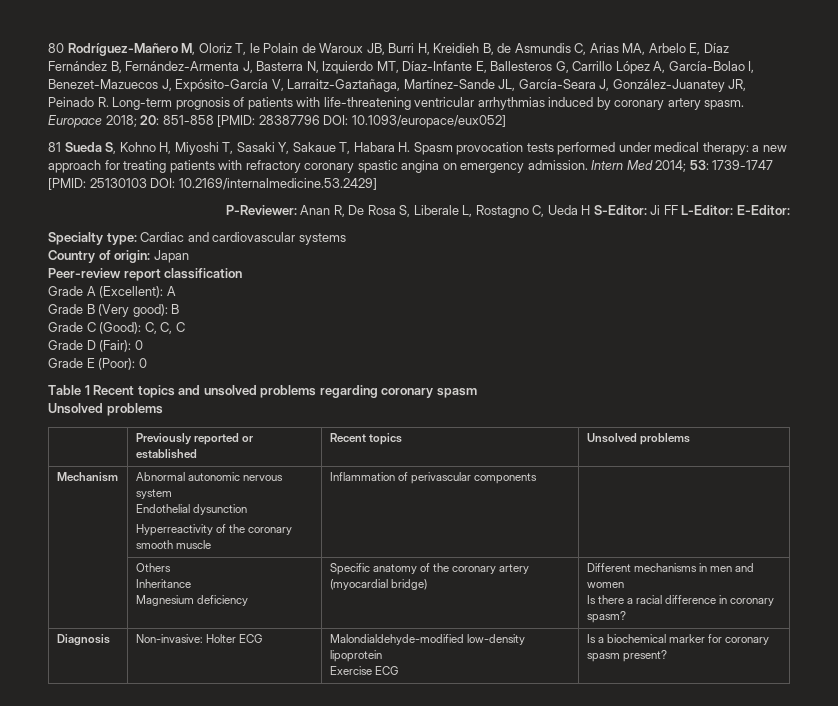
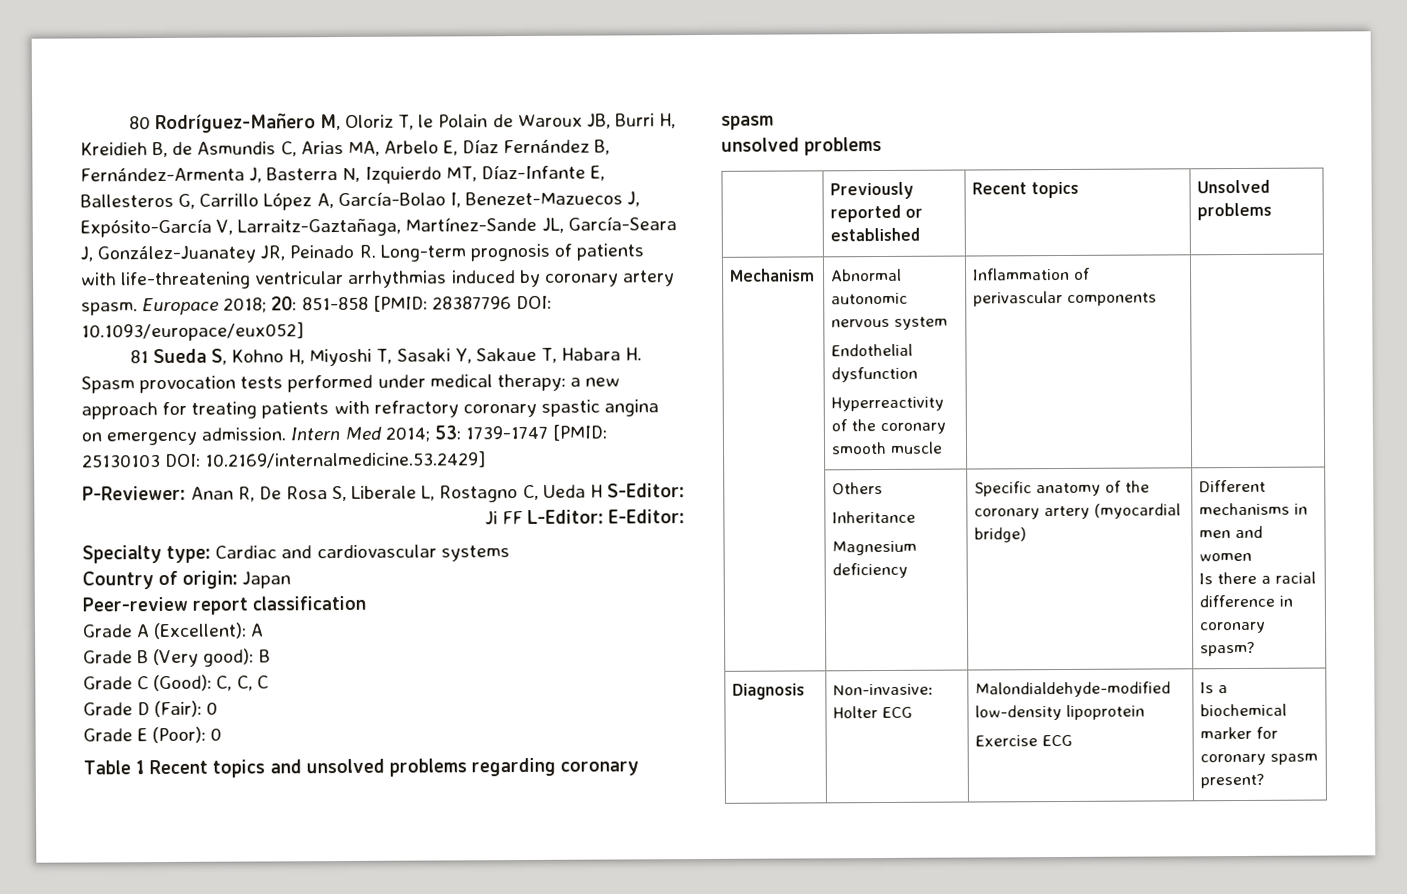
[48,403,103,414] Unsolved -> [721,137,800,152] unsolved
[192,504,247,515] dysunction -> [831,366,919,383] dysfunction

